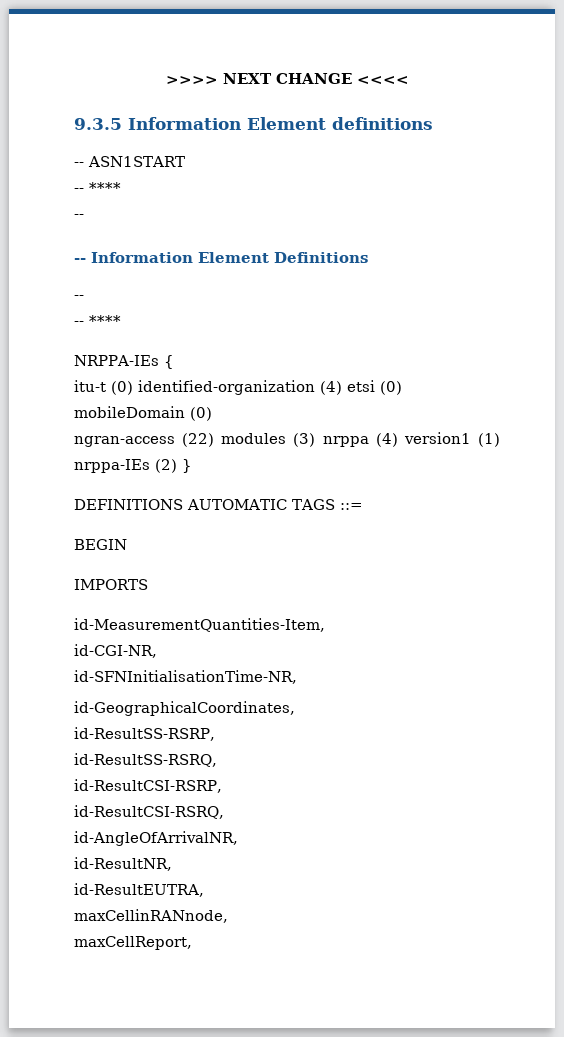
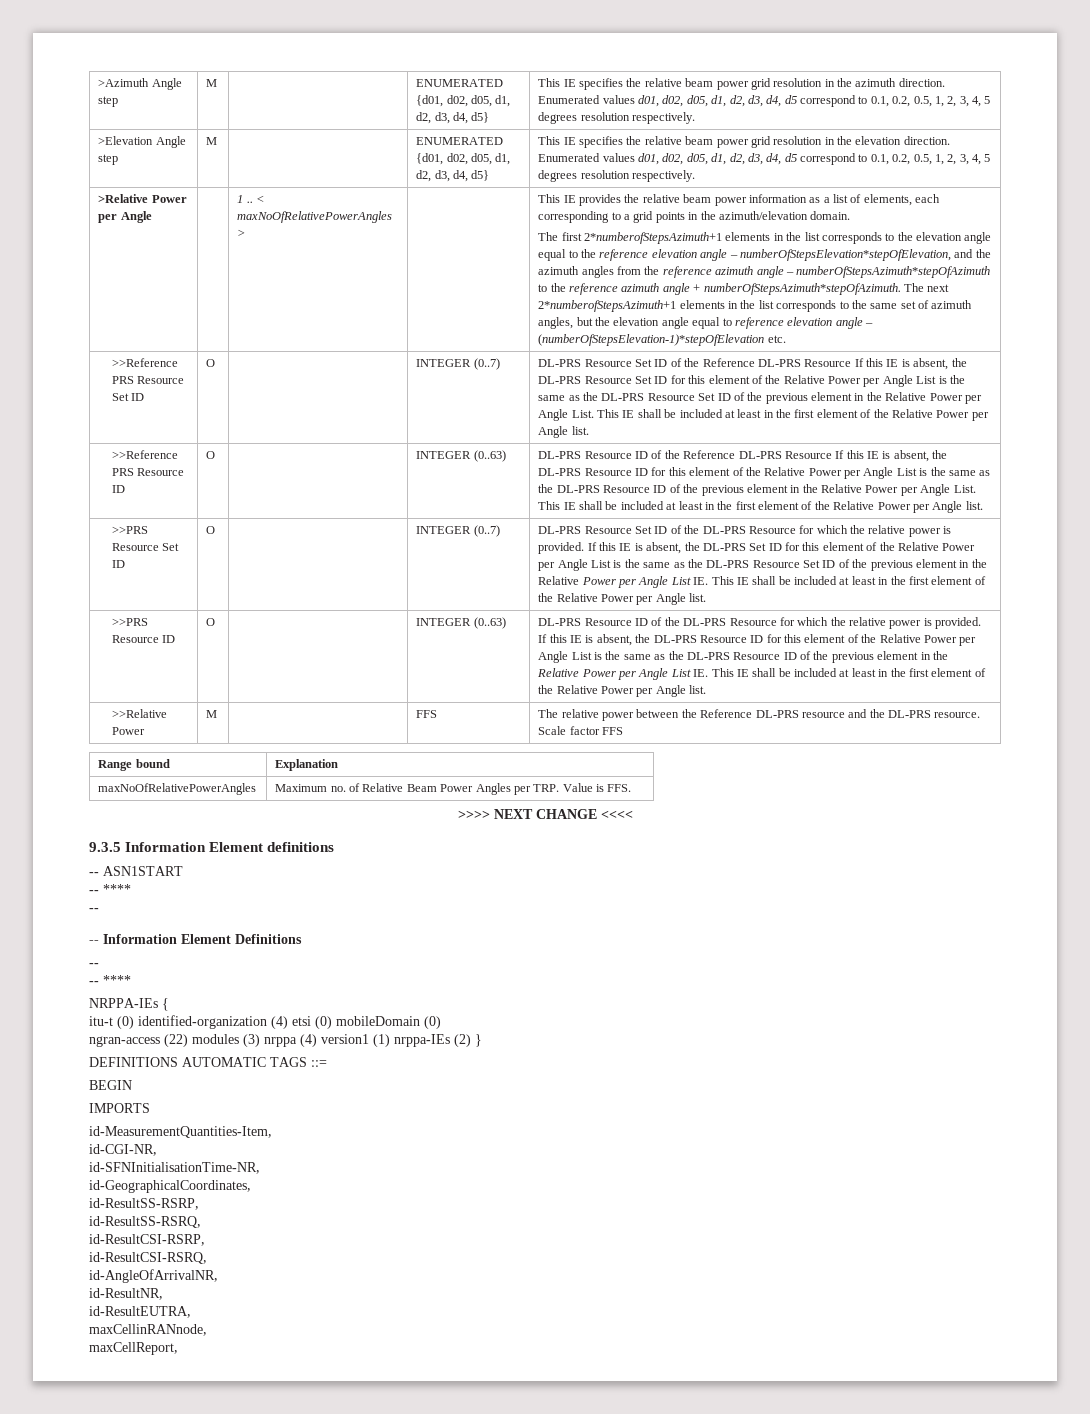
(165, 80) none -> [98,78,182,90] [98,96,119,107] [206,79,218,87] [416,79,504,87] [416,95,511,107] [416,112,490,124] [538,78,945,90] [538,95,991,107] [538,112,696,124] [98,136,186,148] [98,154,119,165] [206,137,218,145] [416,137,504,145] [416,153,511,165] [416,170,490,182] [538,136,950,148] [538,153,991,165] [538,170,696,182] [98,194,187,203] [98,211,152,223] [237,195,265,203] [237,211,393,223] [237,229,246,237] [538,194,941,206] [538,211,851,223] [538,232,992,244] [538,249,991,261] [538,266,991,278] [538,283,950,295] [538,300,973,312] [538,317,874,329] [538,334,786,346] [111,358,178,367] [111,376,185,384] [111,393,145,401] [206,359,216,367] [416,358,500,370] [538,358,967,370] [538,375,965,387] [538,392,982,404] [538,409,989,421] [538,426,589,438] [111,450,178,459] [111,468,185,476] [111,485,125,493] [206,451,216,459] [416,450,506,462] [538,450,948,462] [538,467,991,479] [538,484,976,496] [538,501,983,513] [111,526,148,534] [111,543,180,551] [111,560,125,568] [206,526,216,534] [416,525,500,537] [538,525,952,537] [538,542,976,554] [538,559,987,571] [538,576,986,588] [538,593,707,605] [111,618,148,626] [111,635,176,643] [206,618,216,626] [416,617,506,629] [538,617,982,629] [538,634,977,646] [538,651,948,663] [537,668,986,680] [538,685,707,697] [111,709,167,718] [111,727,145,735] [206,710,218,718] [416,710,438,718] [538,709,981,721] [538,726,624,735] [98,759,170,771] [275,759,339,771] [98,783,257,795] [275,783,632,795] >Azimuth Angle step | M | | ENUMERATED {d01, d02, d05, d1, d2, d3, d4, d5} | This IE specifies the relative beam power grid resolution in the azimuth direction. Enumerated values d01, d02, d05, d1, d2, d3, d4, d5 correspond to 0.1, 0.2, 0.5, 1, 2, 3, 4, 5 degrees resolution respectively. // >Elevation Angle step | M | | ENUMERATED {d01, d02, d05, d1, d2, d3, d4, d5} | This IE specifies the relative beam power grid resolution in the elevation direction. Enumerated values d01, d02, d05, d1, d2, d3, d4, d5 correspond to 0.1, 0.2, 0.5, 1, 2, 3, 4, 5 degrees resolution respectively. // >Relative Power per Angle | | 1 .. < maxNoOfRelativePowerAngles > | | This IE provides the relative beam power information as a list of elements, each corresponding to a grid points in the azimuth/elevation domain. // The first 2*numberofStepsAzimuth+1 elements in the list corresponds to the elevation angle equal to the reference elevation angle – numberOfStepsElevation*stepOfElevation, and the azimuth angles from the reference azimuth angle – numberOfStepsAzimuth*stepOfAzimuth to the reference azimuth angle + numberOfStepsAzimuth*stepOfAzimuth. The next 2*numberofStepsAzimuth+1 elements in the list corresponds to the same set of azimuth angles, but the elevation angle equal to reference elevation angle – (numberOfStepsElevation-1)*stepOfElevation etc. // >>Reference PRS Resource Set ID | O | | INTEGER (0..7) | DL-PRS Resource Set ID of the Reference DL-PRS Resource If this IE is absent, the DL-PRS Resource Set ID for this element of the Relative Power per Angle List is the same as the DL-PRS Resource Set ID of the previous element in the Relative Power per Angle List. This IE shall be included at least in the first element of the Relative Power per Angle list. // >>Reference PRS Resource ID | O | | INTEGER (0..63) | DL-PRS Resource ID of the Reference DL-PRS Resource If this IE is absent, the DL-PRS Resource ID for this element of the Relative Power per Angle List is the same as the DL-PRS Resource ID of the previous element in the Relative Power per Angle List. This IE shall be included at least in the first element of the Relative Power per Angle list. // >>PRS Resource Set ID | O | | INTEGER (0..7) | DL-PRS Resource Set ID of the DL-PRS Resource for which the relative power is provided. If this IE is absent, the DL-PRS Set ID for this element of the Relative Power per Angle List is the same as the DL-PRS Resource Set ID of the previous element in the Relative Power per Angle List IE. This IE shall be included at least in the first element of the Relative Power per Angle list. // >>PRS Resource ID | O | | INTEGER (0..63) | DL-PRS Resource ID of the DL-PRS Resource for which the relative power is provided. If this IE is absent, the DL-PRS Resource ID for this element of the Relative Power per Angle List is the same as the DL-PRS Resource ID of the previous element in the Relative Power per Angle List IE. This IE shall be included at least in the first element of the Relative Power per Angle list. // >>Relative Power | M | | FFS | The relative power between the Reference DL-PRS resource and the DL-PRS resource. Scale factor FFS // Range bound | Explanation // maxNoOfRelativePowerAngles | Maximum no. of Relative Beam Power Angles per TRP. Value is FFS. //

